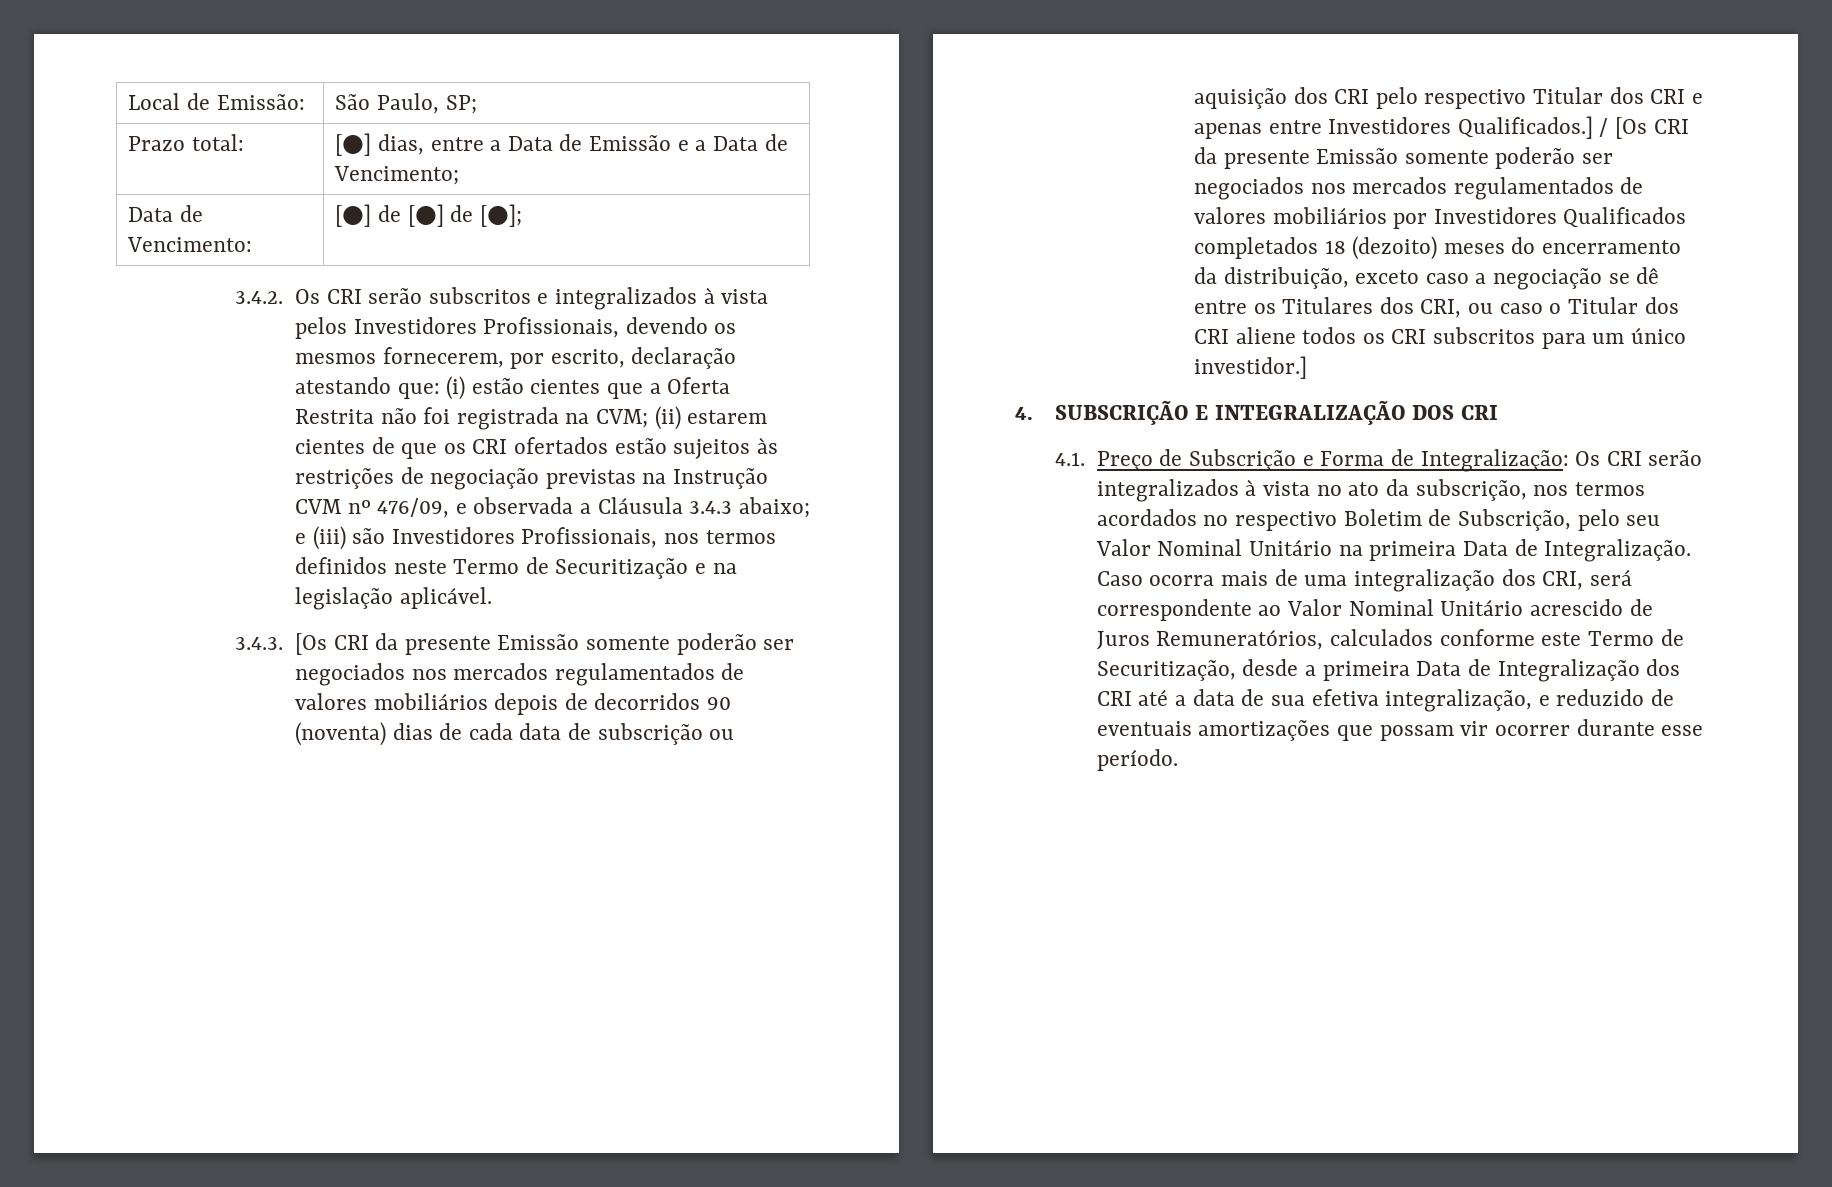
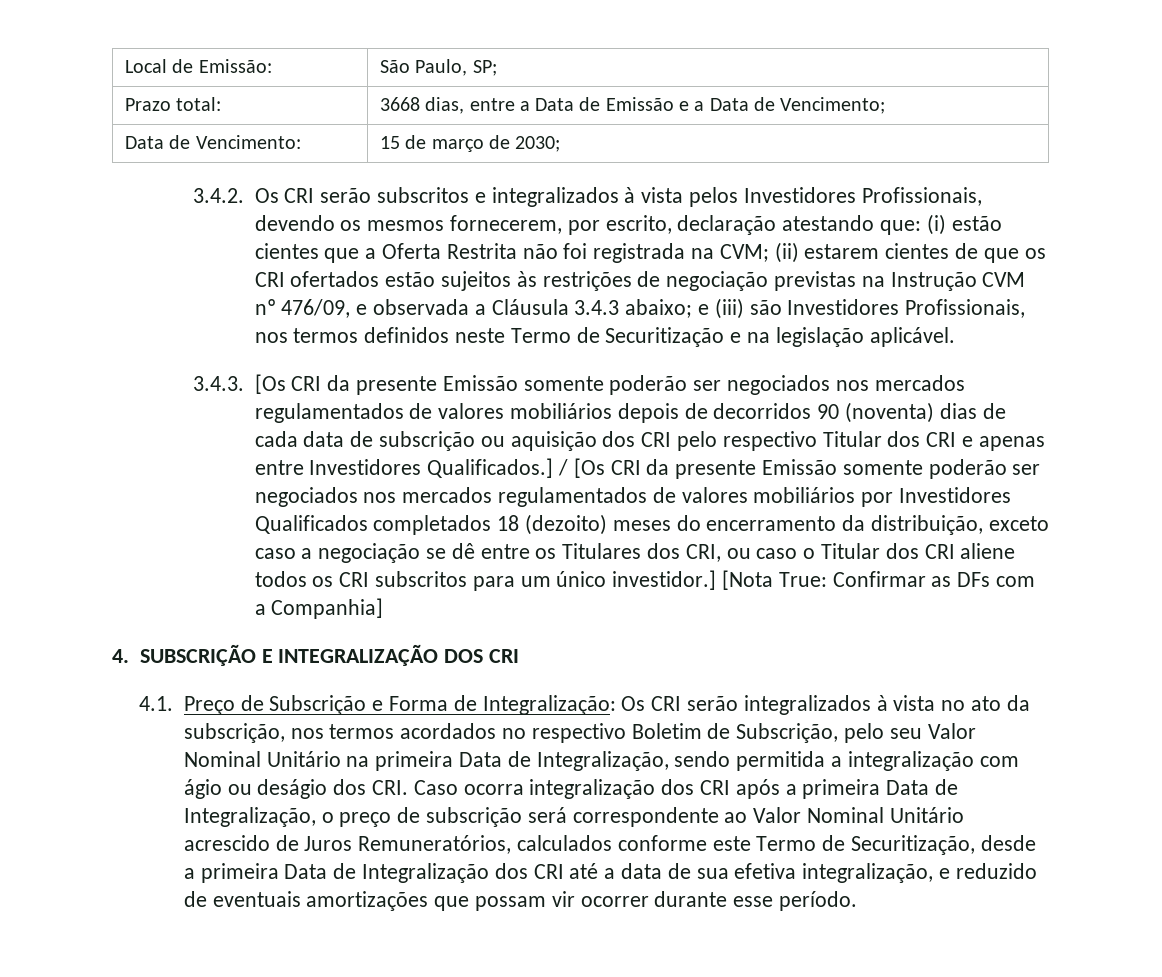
[335,133,372,156] [●] -> [380,97,421,111] 3668
[335,204,522,227] [●] de [●] de [●]; -> [380,135,561,152] 15 de março de 2030;
(1307, 367) none -> [722,570,1036,590] [254,598,384,619] [Nota True: Confirmar as DFs com a Companhia]
[1544,539,1692,562] [1096,569,1584,592] Integralização. Caso ocorra mais de uma integralização dos CRI, -> [536,751,1019,771] [183,779,958,799] [183,807,522,827] Integralização, sendo permitida a integralização com ágio ou deságio dos CRI. Caso ocorra integralização dos CRI após a primeira Data de Integralização, o preço de subscrição

